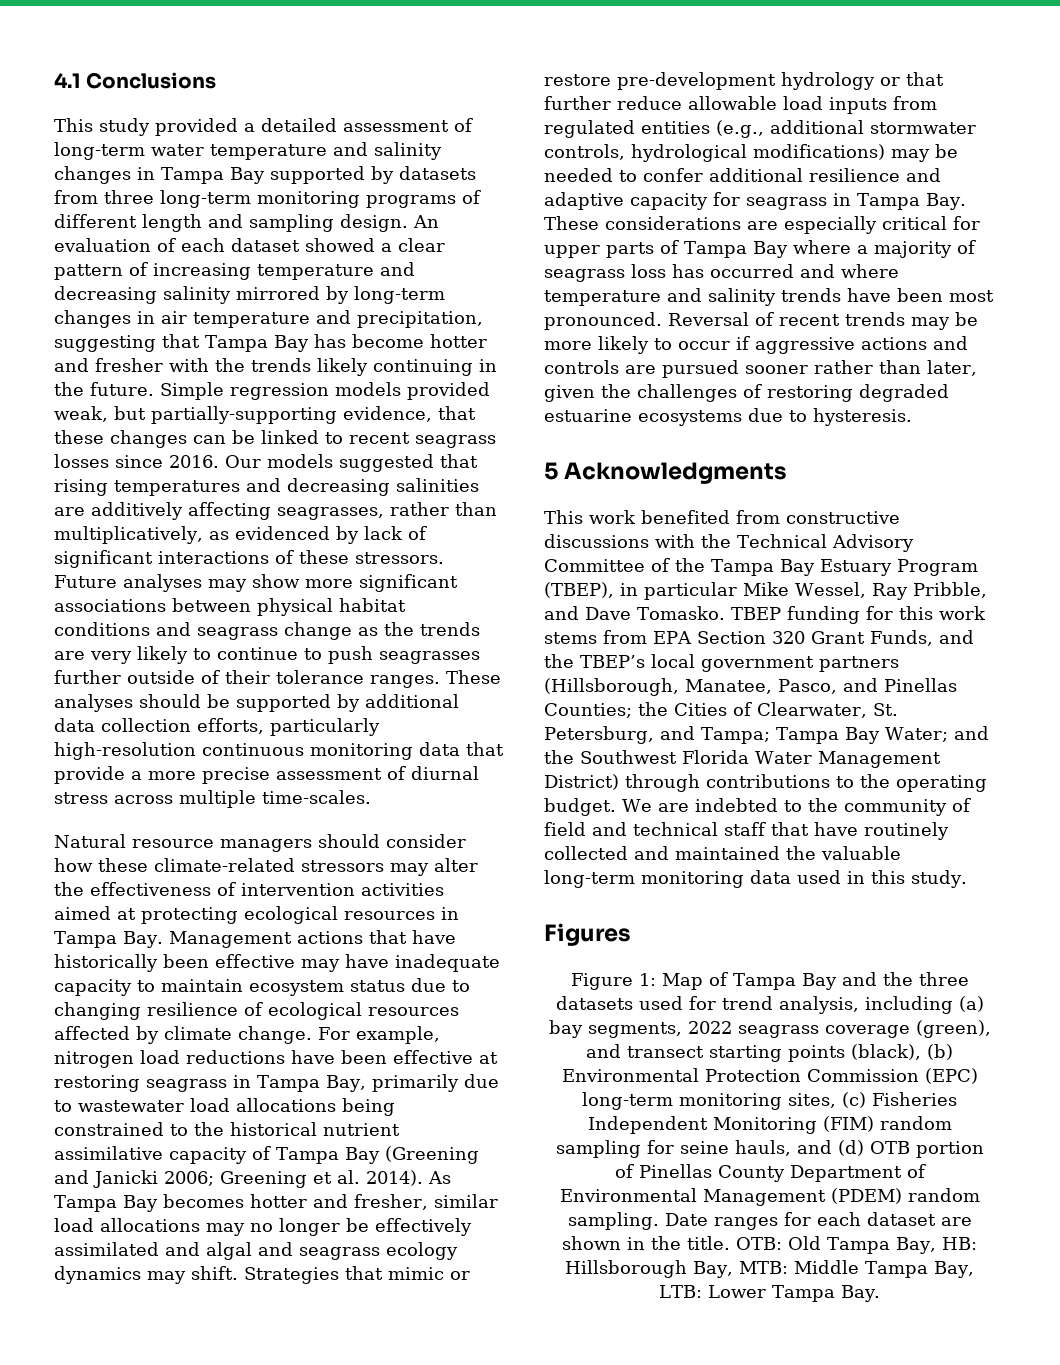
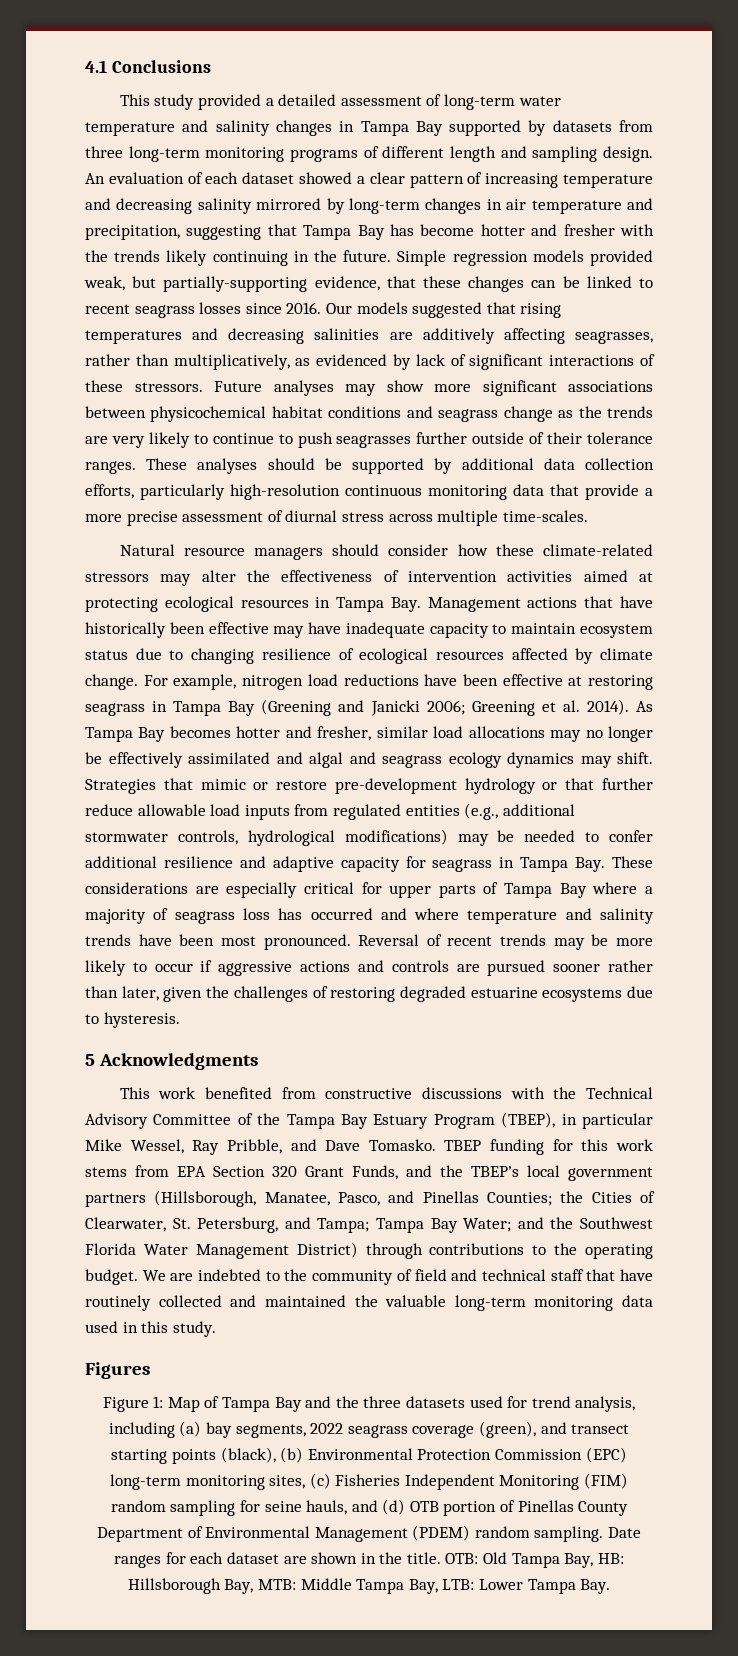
[257,598,333,616] physical -> [150,406,267,422] physicochemical
[325,1074,499,1092] [54,1098,395,1116] [54,1122,400,1136] [54,1146,339,1164] Bay, primarily due to wastewater load allocations being constrained to the historical nutrient assimilative capacity of Tampa -> (222, 708) none

